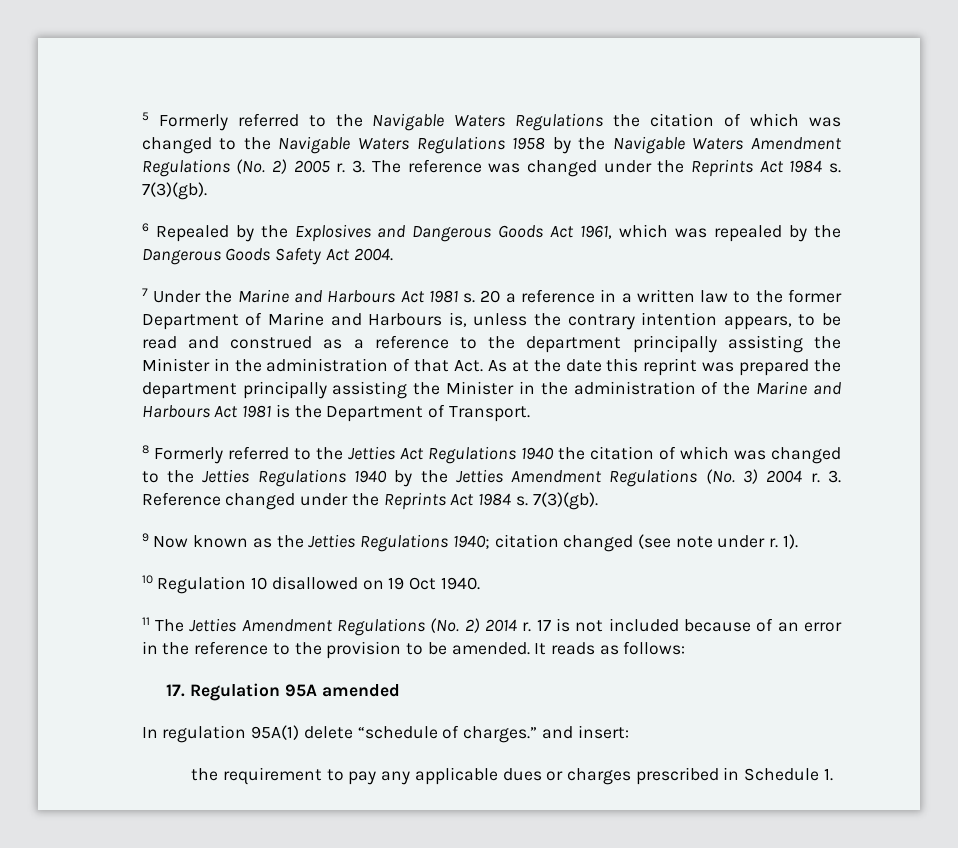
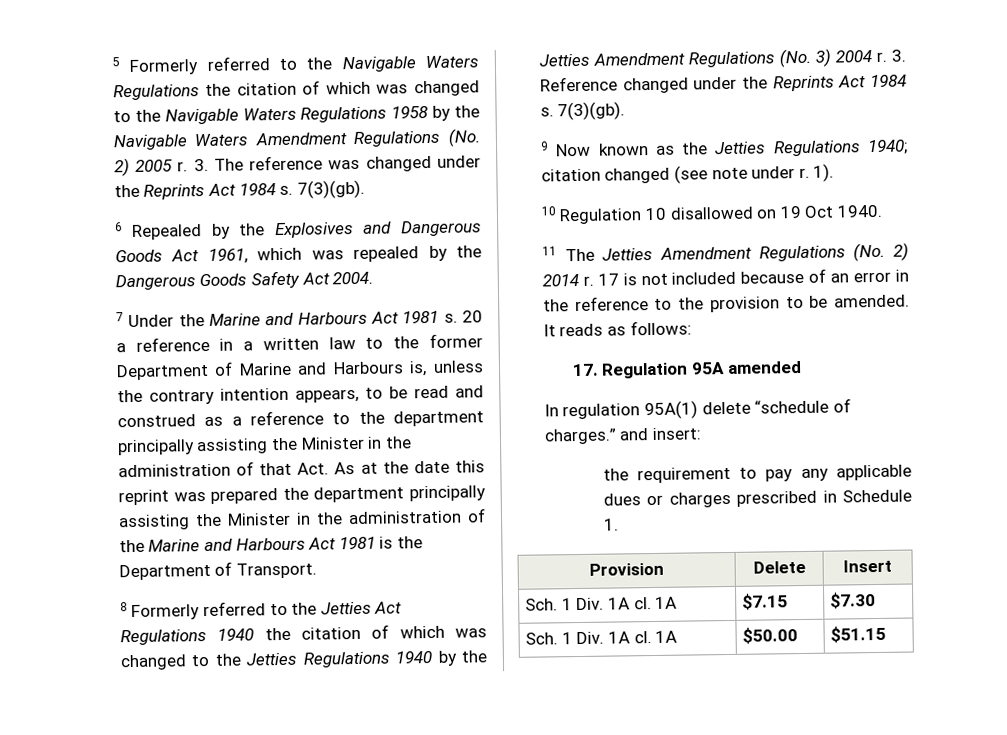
(833, 774) none -> [589,562,664,576] [752,560,806,574] [843,559,892,573] [525,596,678,611] [742,593,789,610] [830,592,877,609] [525,630,678,645] [742,627,799,644] [830,625,887,643] // Provision | Delete | Insert // Sch. 1 Div. 1A cl. 1A | $7.15 | $7.30 // Sch. 1 Div. 1A cl. 1A | $50.00 | $51.15

